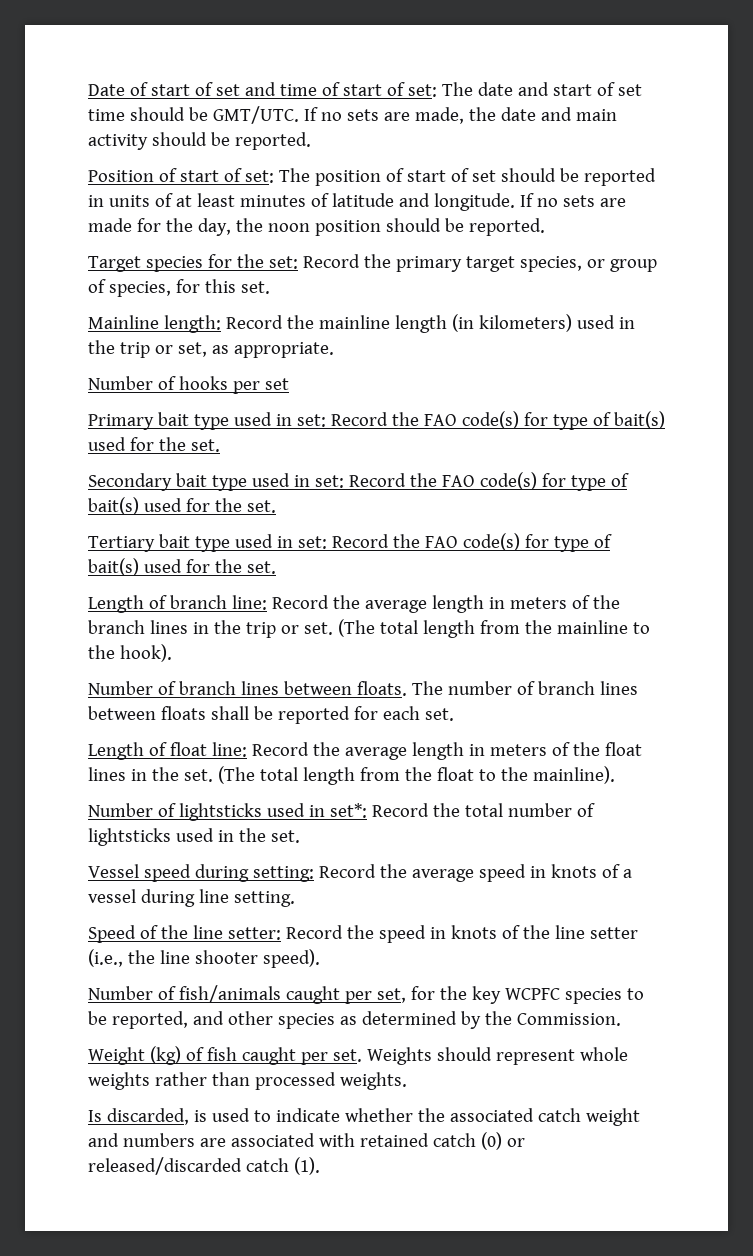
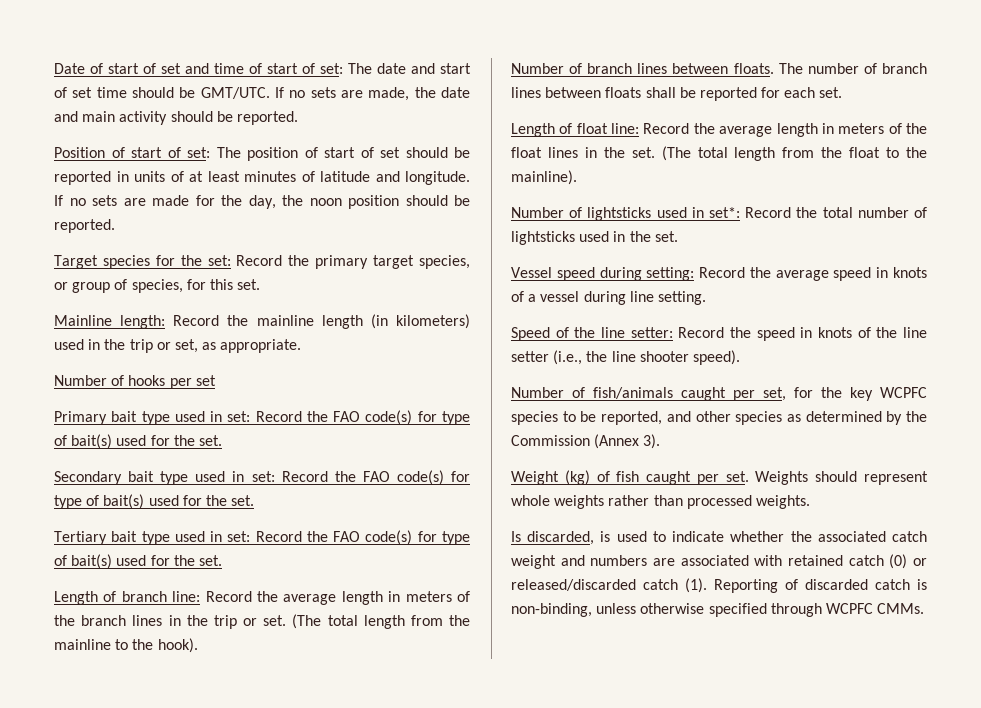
[516,1013,621,1026] Commission. -> [511,434,661,449] Commission (Annex 3).
(320, 1166) none -> [714,579,927,593] [511,603,925,617] Reporting of discarded catch is non-binding, unless otherwise specified through WCPFC CMMs.

